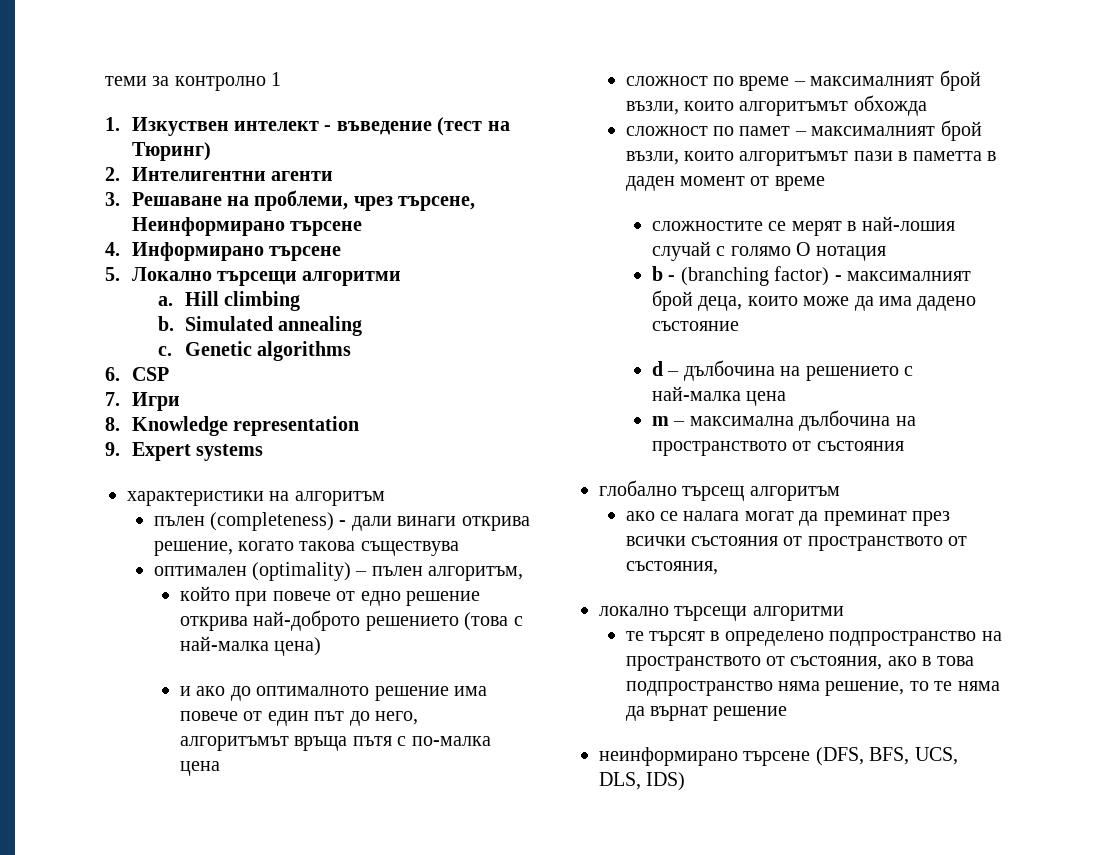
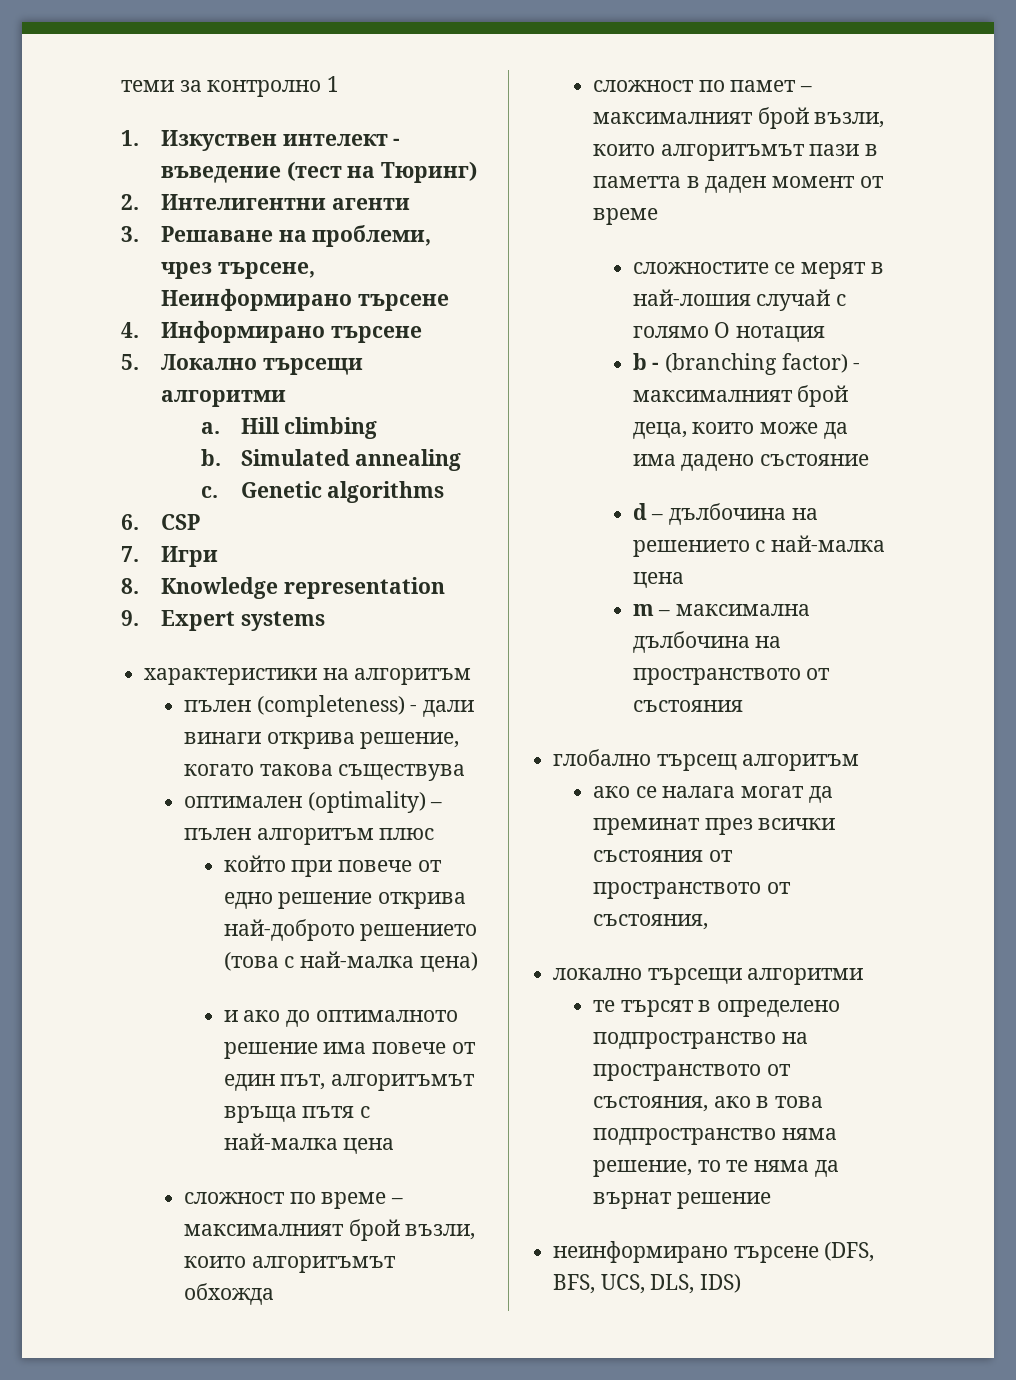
[428,566,524,581] алгоритъм, -> [256,828,435,845] алгоритъм плюс
[314,711,419,726] път до него, -> [280,1074,326,1090] път,
[411,736,491,746] по-малка -> [223,1133,338,1150] най-малка

